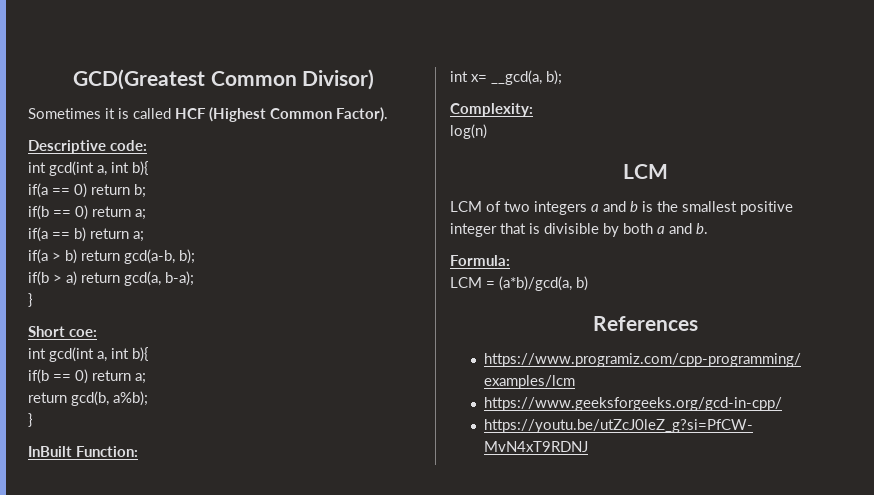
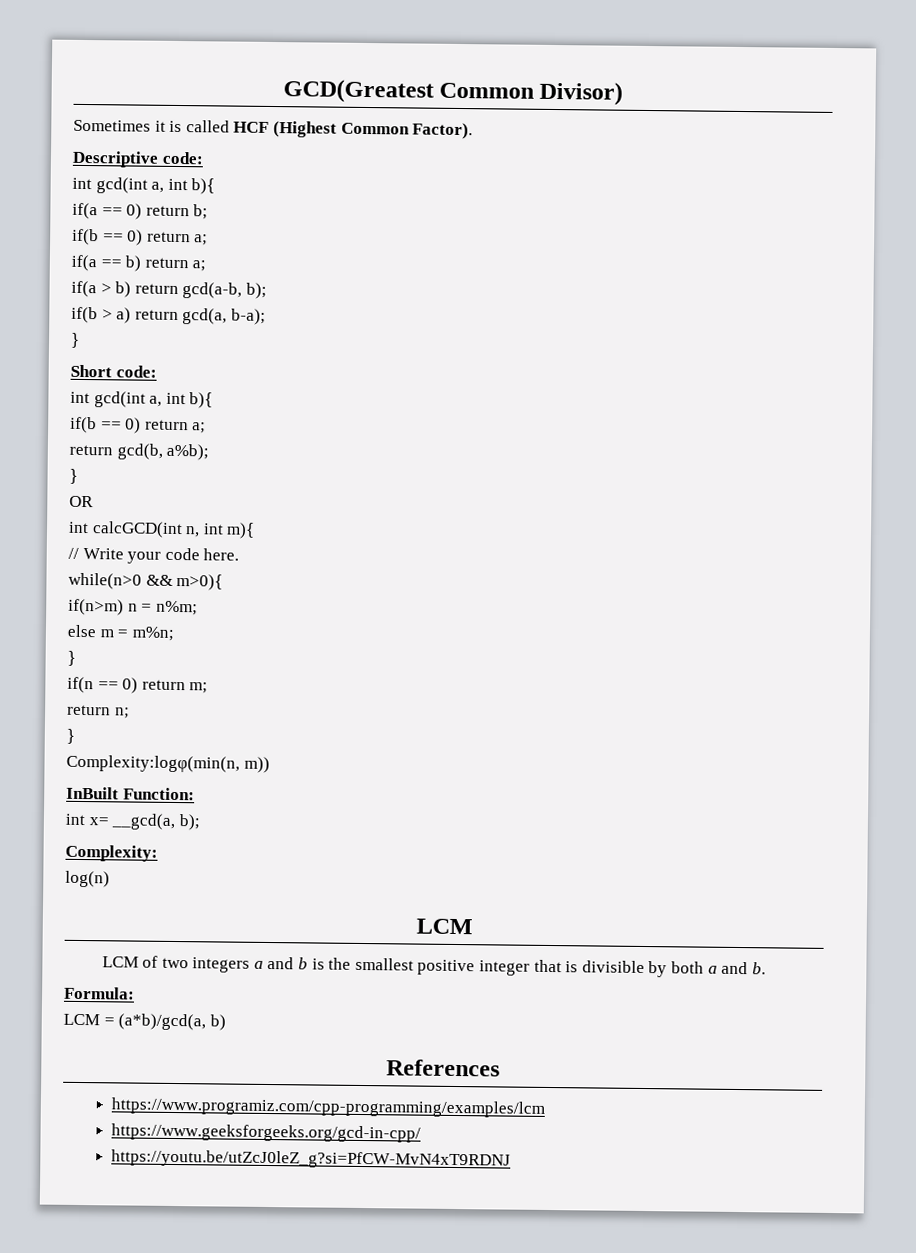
[69,329,97,337] coe: -> [115,365,157,378] code:
(33, 420) none -> [69,495,94,508] [68,521,256,539] [68,547,240,564] [68,572,224,591] [68,598,198,616] [67,624,174,641] [67,650,76,666] [67,676,209,694] [67,704,130,719] [66,728,75,744] [66,754,270,774] // OR // int calcGCD(int n, int m){ // // Write your code here. // while(n>0 && m>0){ // if(n>m) n = n%m; // else m = m%n; // } // if(n == 0) return m; // return n; // } // Complexity:logφ(min(n, m))

